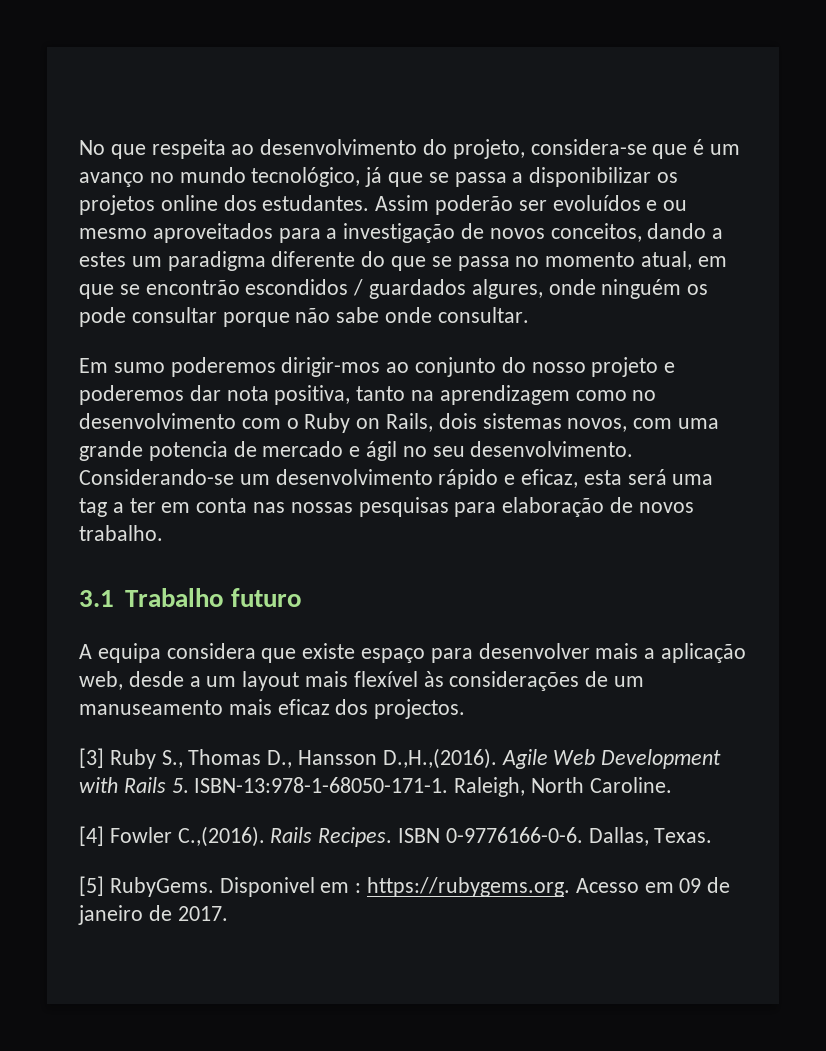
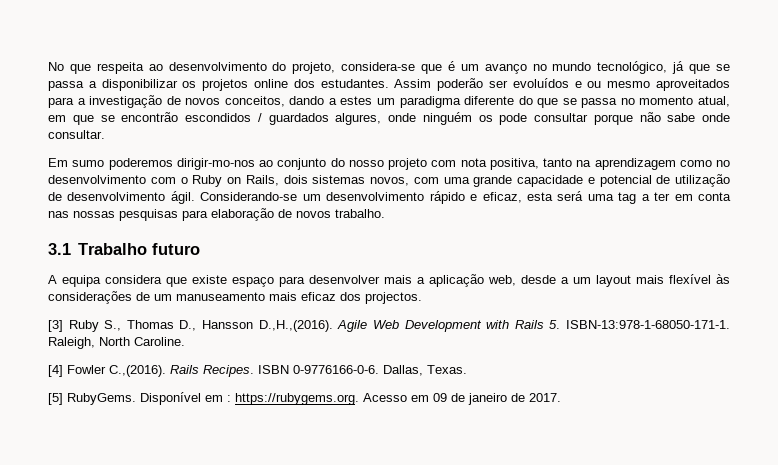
[281,357,381,377] dirigir-mos -> [176,158,255,170] dirigir-mo-nos
[664,362,676,373] [79,385,221,405] e poderemos dar -> [431,160,457,167] com
[148,441,634,461] potencia de mercado e ágil no seu desenvolvimento. -> [517,174,730,187] [48,191,195,204] capacidade e potencial de utilização de desenvolvimento ágil.
[219,877,315,897] Disponivel -> [140,392,201,405] Disponível

